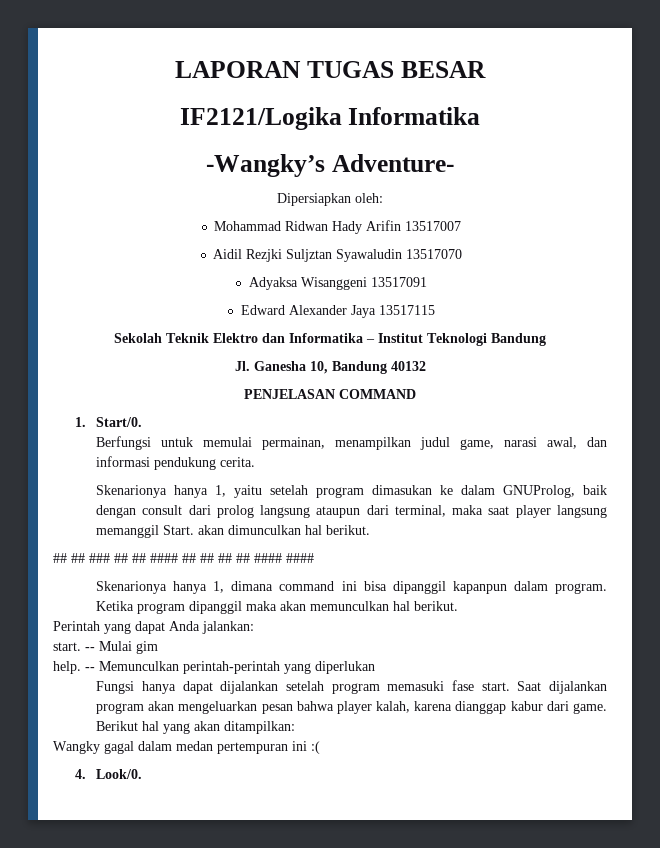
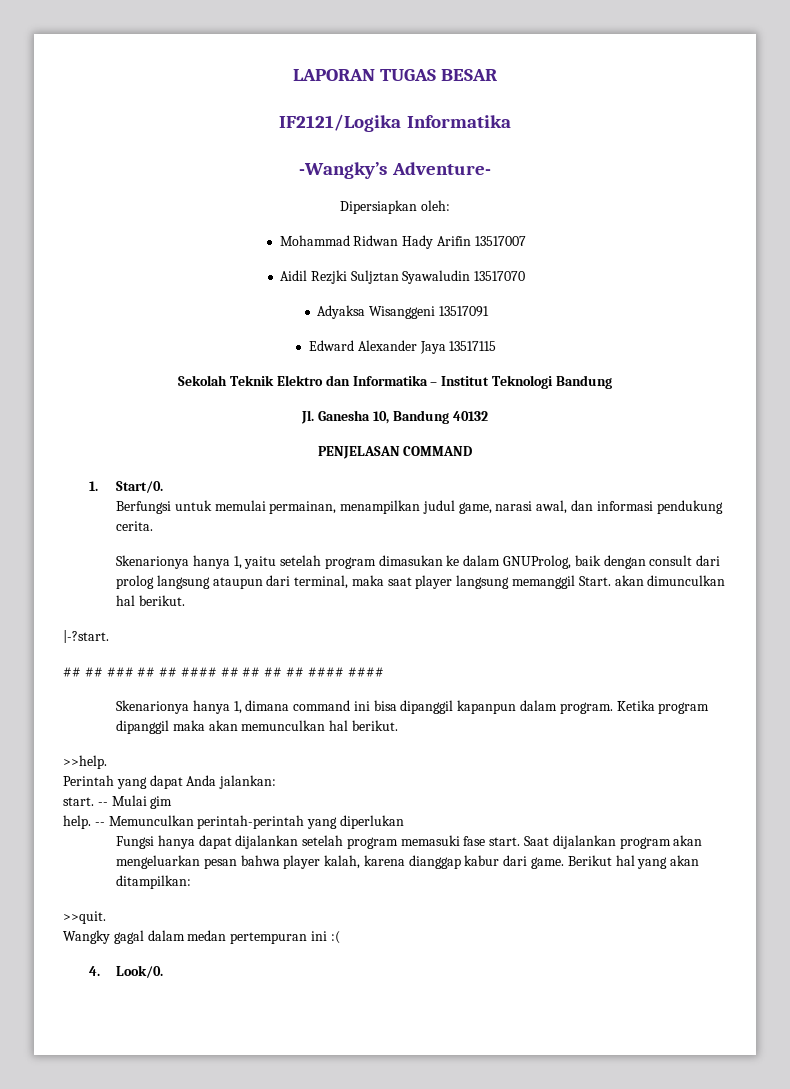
(371, 530) none -> [63,630,109,643] // |-?start.
(459, 606) none -> [63,755,107,769] // >>help.
(296, 727) none -> [63,911,106,924] // >>quit.

